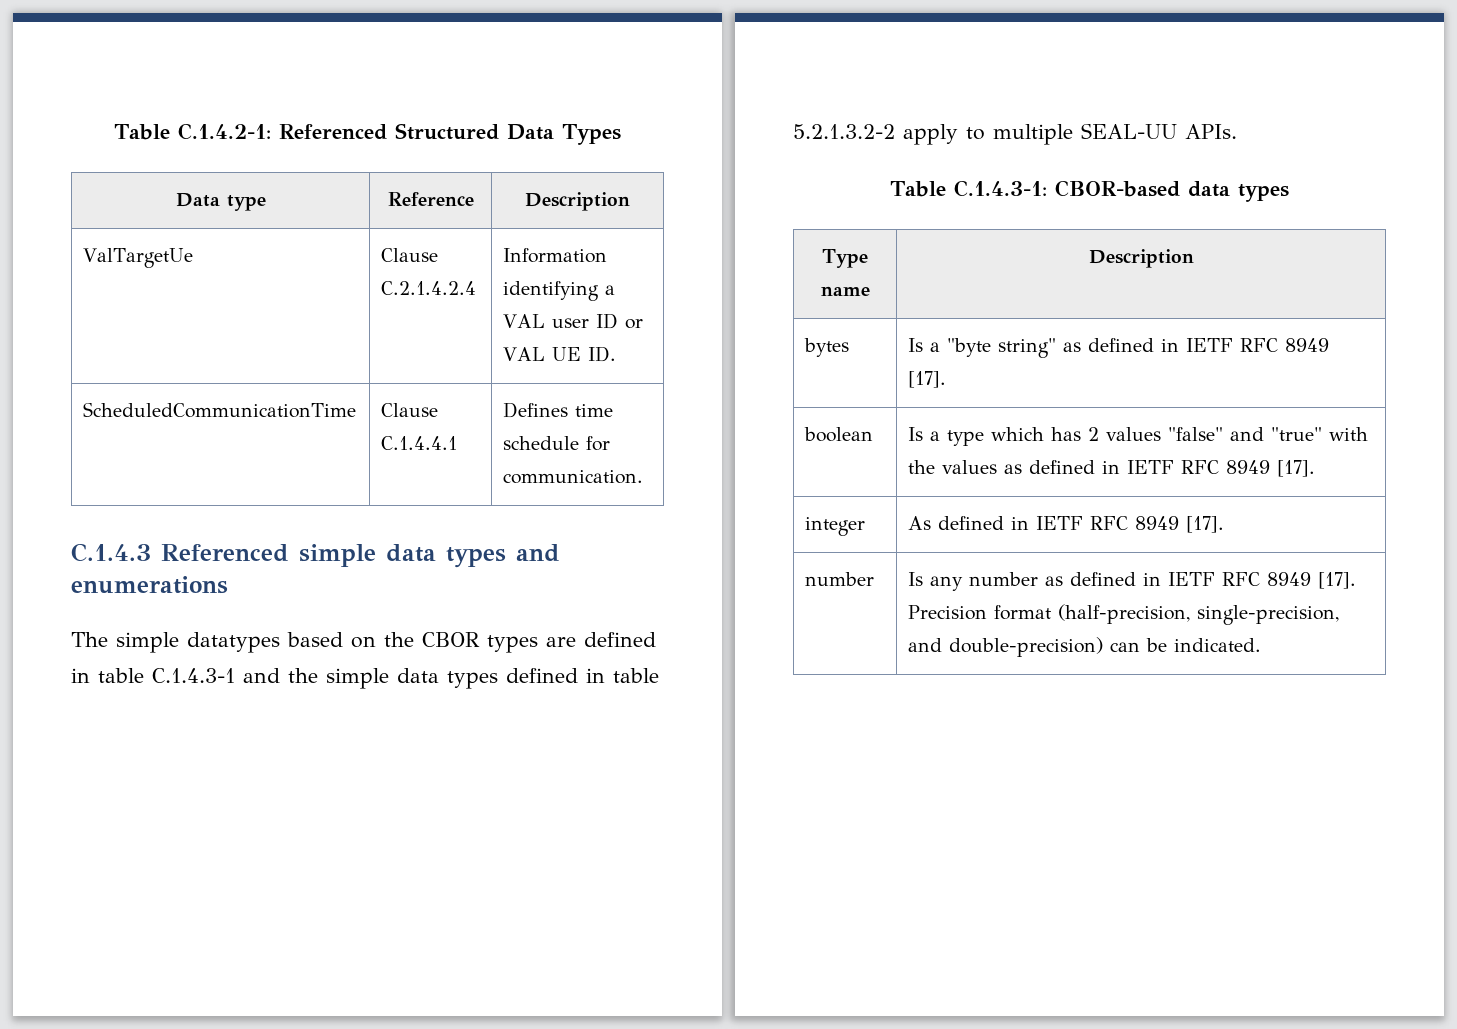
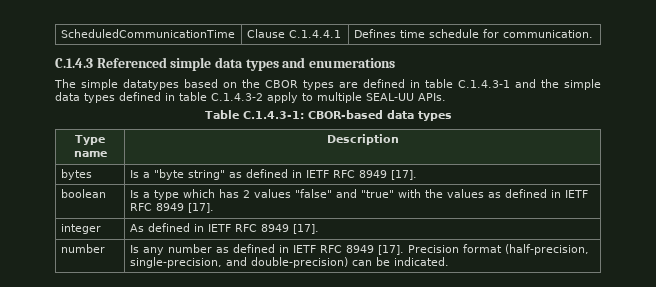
[114,123,621,145] [175,193,266,211] [387,192,474,206] [525,192,630,211] [83,248,194,268] [381,248,439,262] [381,281,477,295] [503,248,608,263] [503,281,616,301] [503,313,644,329] [503,346,617,362] Table C.1.4.2-1: Referenced Structured Data Types // Data type | Reference | Description // ValTargetUe | Clause C.2.1.4.2.4 | Information identifying a VAL user ID or VAL UE ID. // -> (60, 33) none
[793,124,895,139] 5.2.1.3.2-2 -> [211,93,263,101] C.1.4.3-2

